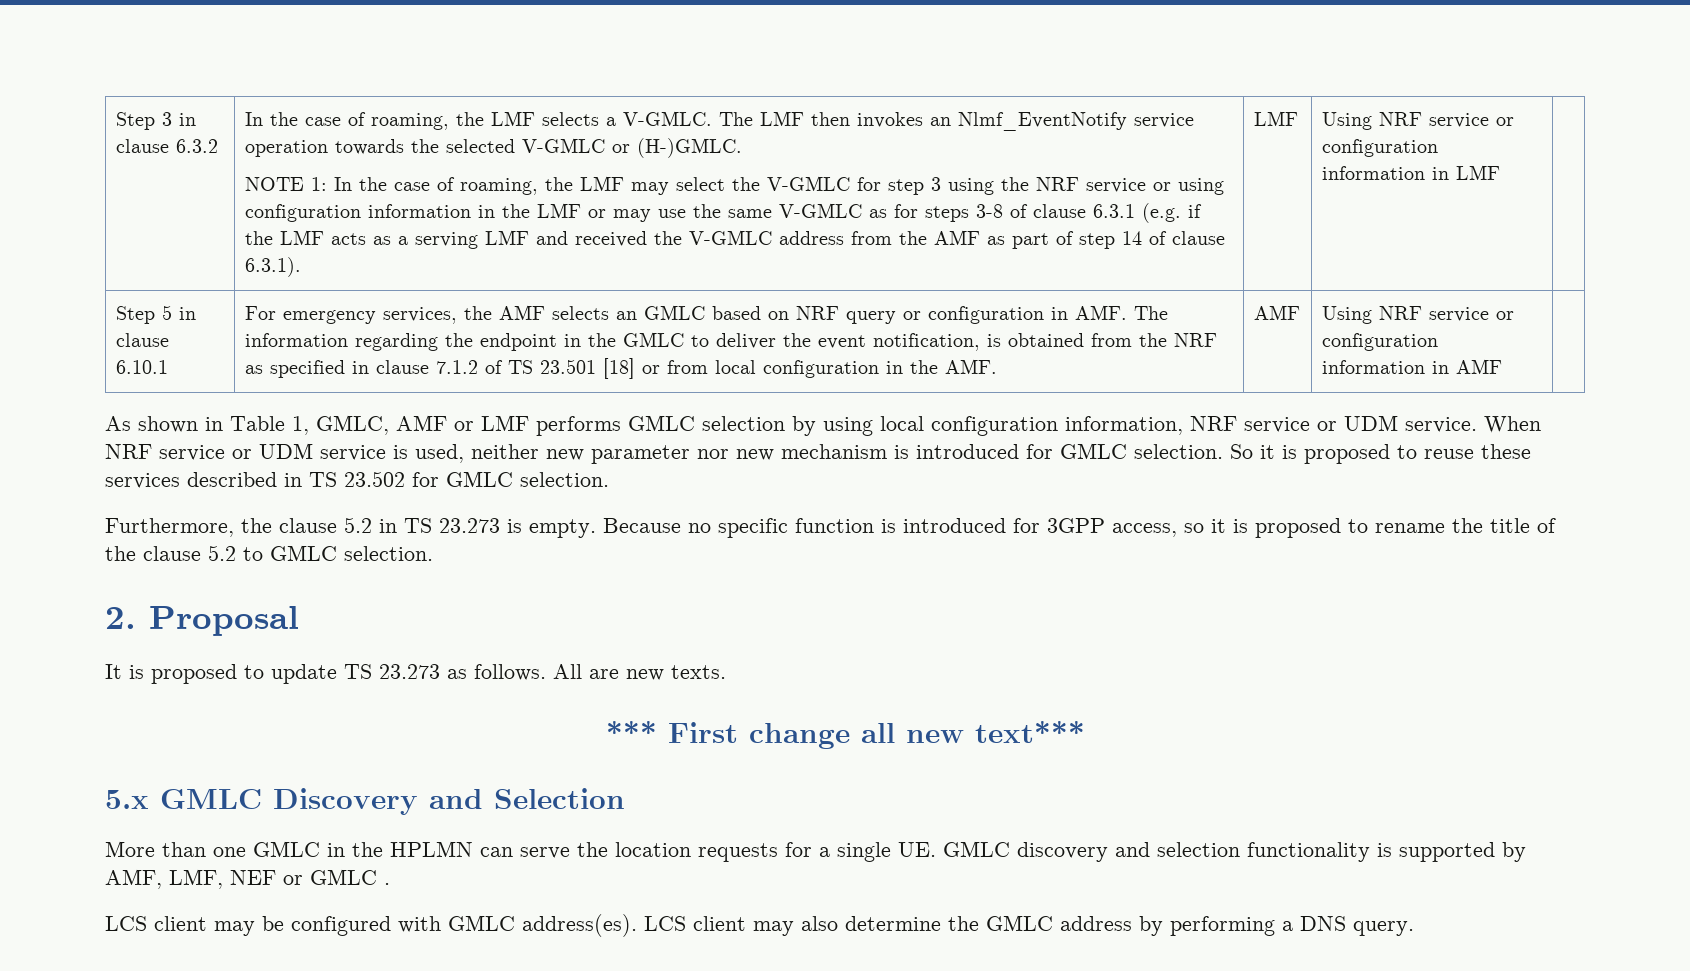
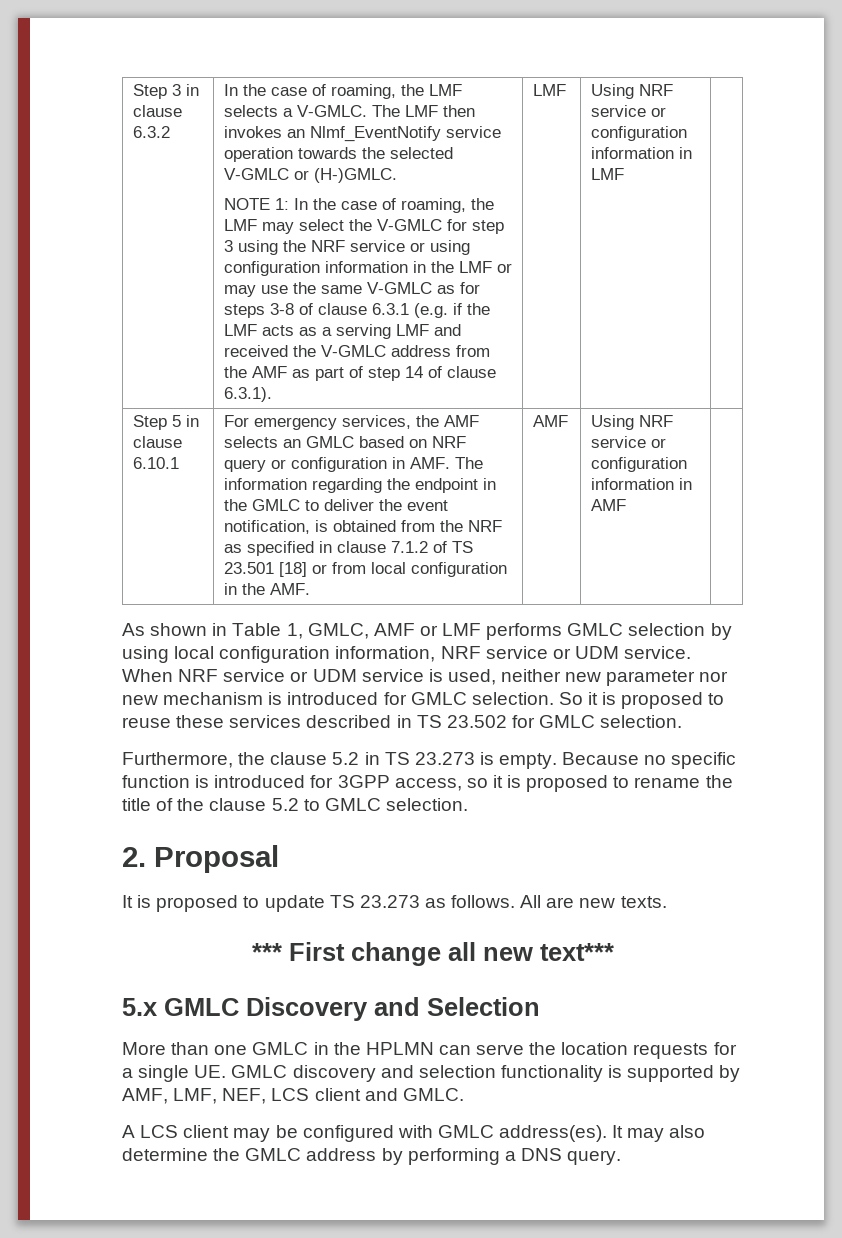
[230,869,390,885] NEF or GMLC . // -> [222,1088,464,1104] [122,1125,135,1138] NEF, LCS client and GMLC. // A
[644,916,746,931] LCS client -> [612,1125,624,1138] It

